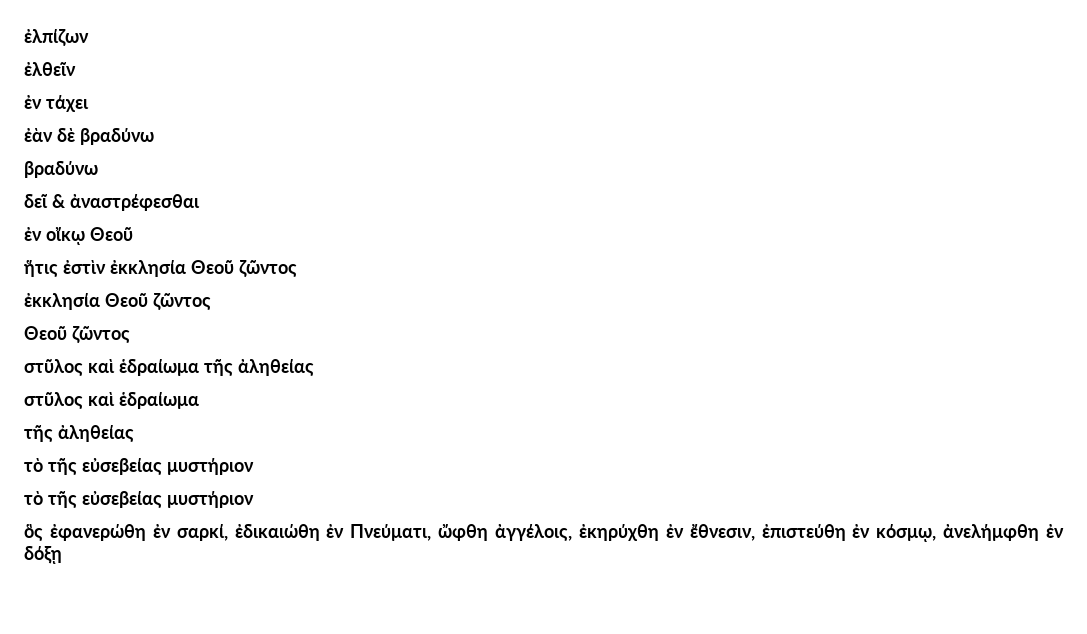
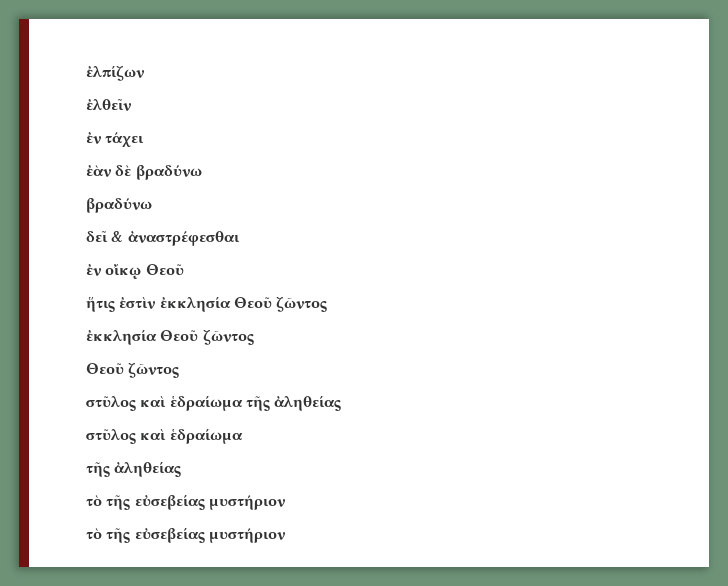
[24,524,1064,542] [24,546,62,564] // ὃς ἐφανερώθη ἐν σαρκί, ἐδικαιώθη ἐν Πνεύματι, ὤφθη ἀγγέλοις, ἐκηρύχθη ἐν ἔθνεσιν, ἐπιστεύθη ἐν κόσμῳ, ἀνελήμφθη ἐν δόξῃ -> (285, 535) none

